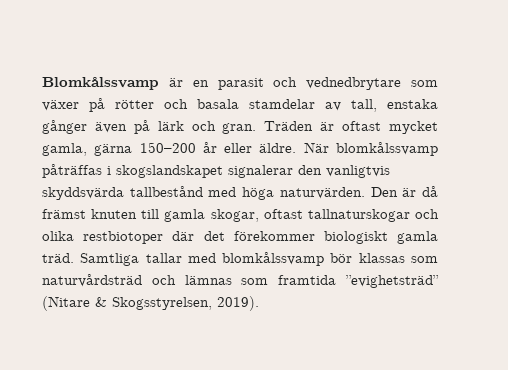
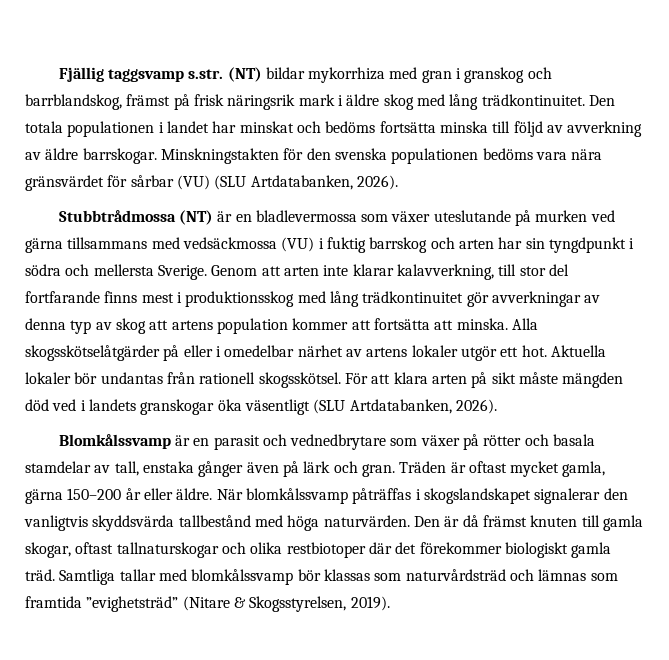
(42, 83) none -> [58,67,552,83] [25,94,615,110] [25,121,643,137] [25,148,603,164] [25,175,398,191] [58,210,615,226] [25,237,635,253] [25,264,569,280] [25,291,601,307] [25,318,538,334] [25,345,606,361] [25,372,624,388] [25,399,497,415] Fjällig taggsvamp s.str. (NT) bildar mykorrhiza med gran i granskog och barrblandskog, främst på frisk näringsrik mark i äldre skog med lång trädkontinuitet. Den totala populationen i landet har minskat och bedöms fortsätta minska till följd av avverkning av äldre barrskogar. Minskningstakten för den svenska populationen bedöms vara nära gränsvärdet för sårbar (VU) (SLU Artdatabanken, 2026). // Stubbtrådmossa (NT) är en bladlevermossa som växer uteslutande på murken ved gärna tillsammans med vedsäckmossa (VU) i fuktig barrskog och arten har sin tyngdpunkt i södra och mellersta Sverige. Genom att arten inte klarar kalavverkning, till stor del fortfarande finns mest i produktionsskog med lång trädkontinuitet gör avverkningar av denna typ av skog att artens population kommer att fortsätta att minska. Alla skogsskötselåtgärder på eller i omedelbar närhet av artens lokaler utgör ett hot. Aktuella lokaler bör undantas från rationell skogsskötsel. För att klara arten på sikt måste mängden död ved i landets granskogar öka väsentligt (SLU Artdatabanken, 2026). //

